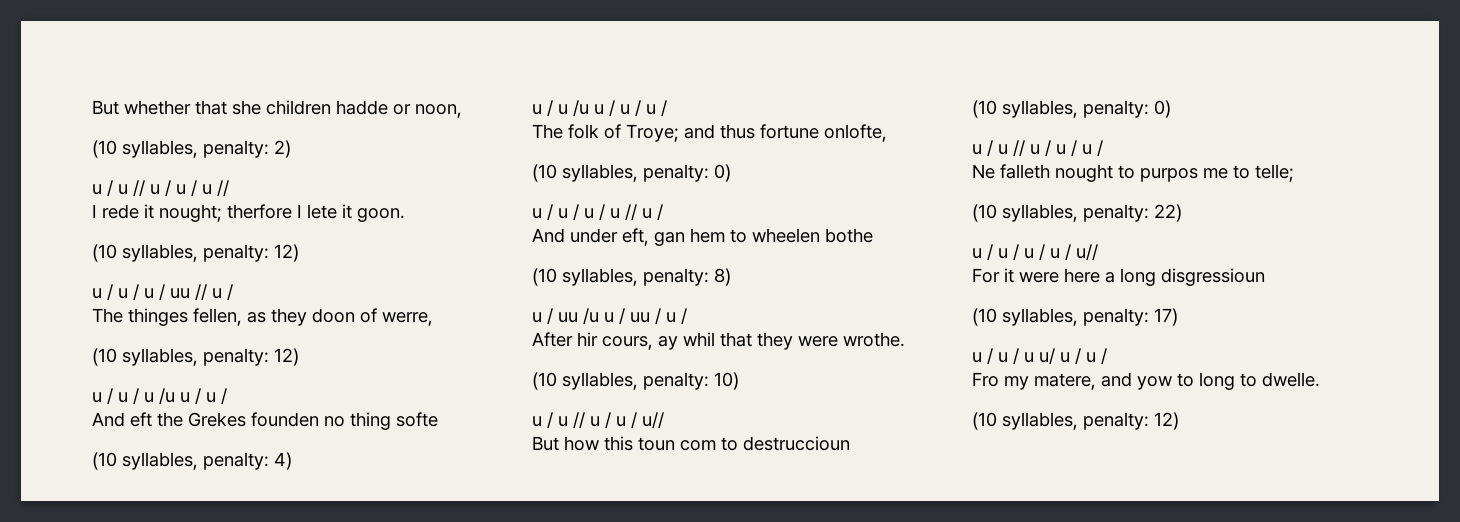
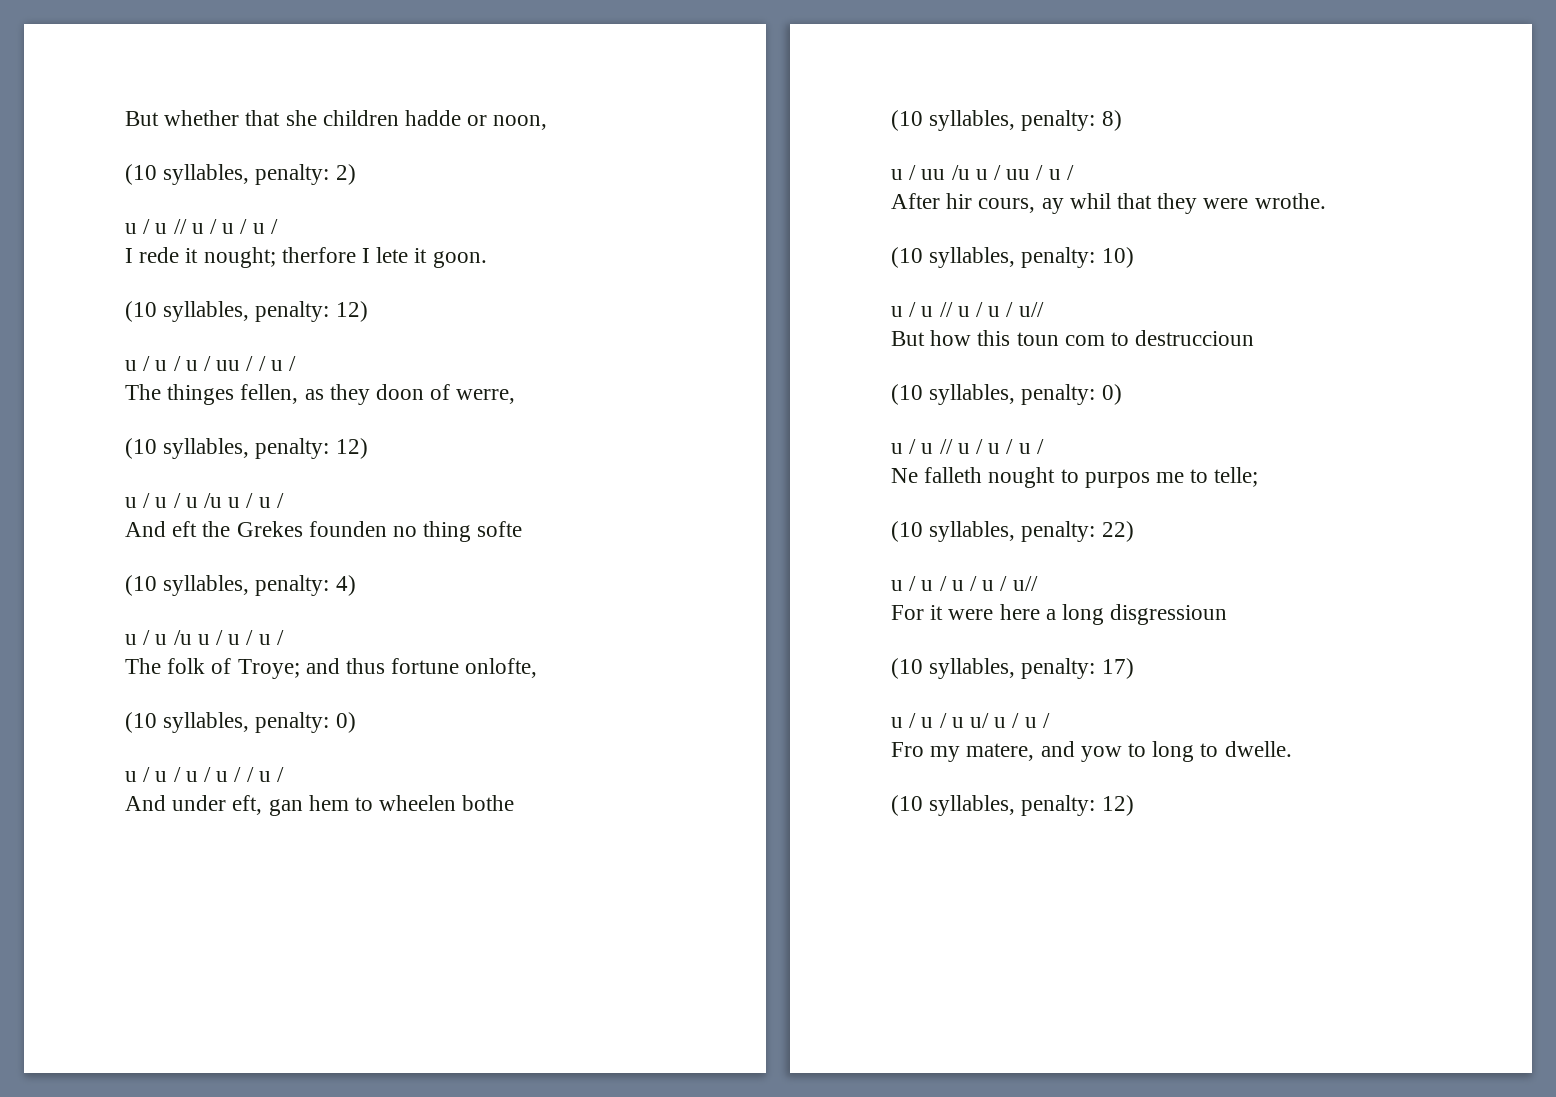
[217,180,229,196] // -> [270,219,278,234] /
[195,284,207,300] // -> [246,356,266,371] / /
[625,204,637,220] // -> [234,767,254,782] / /

